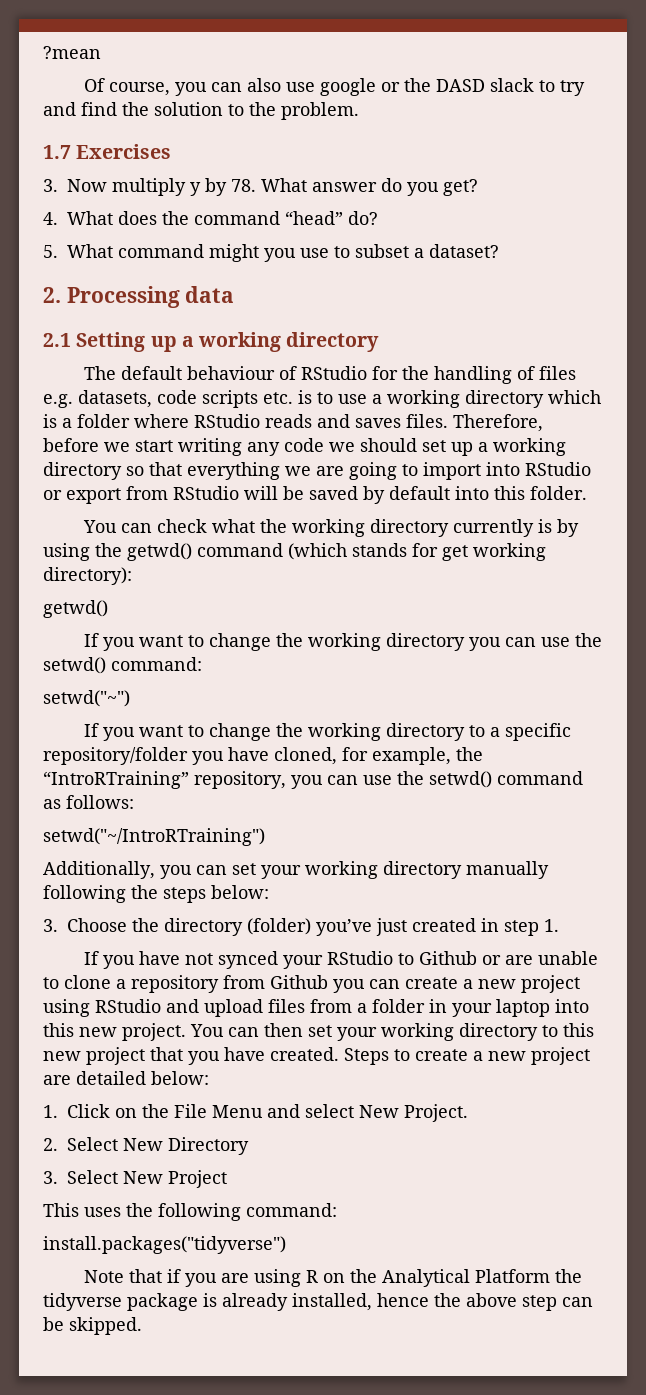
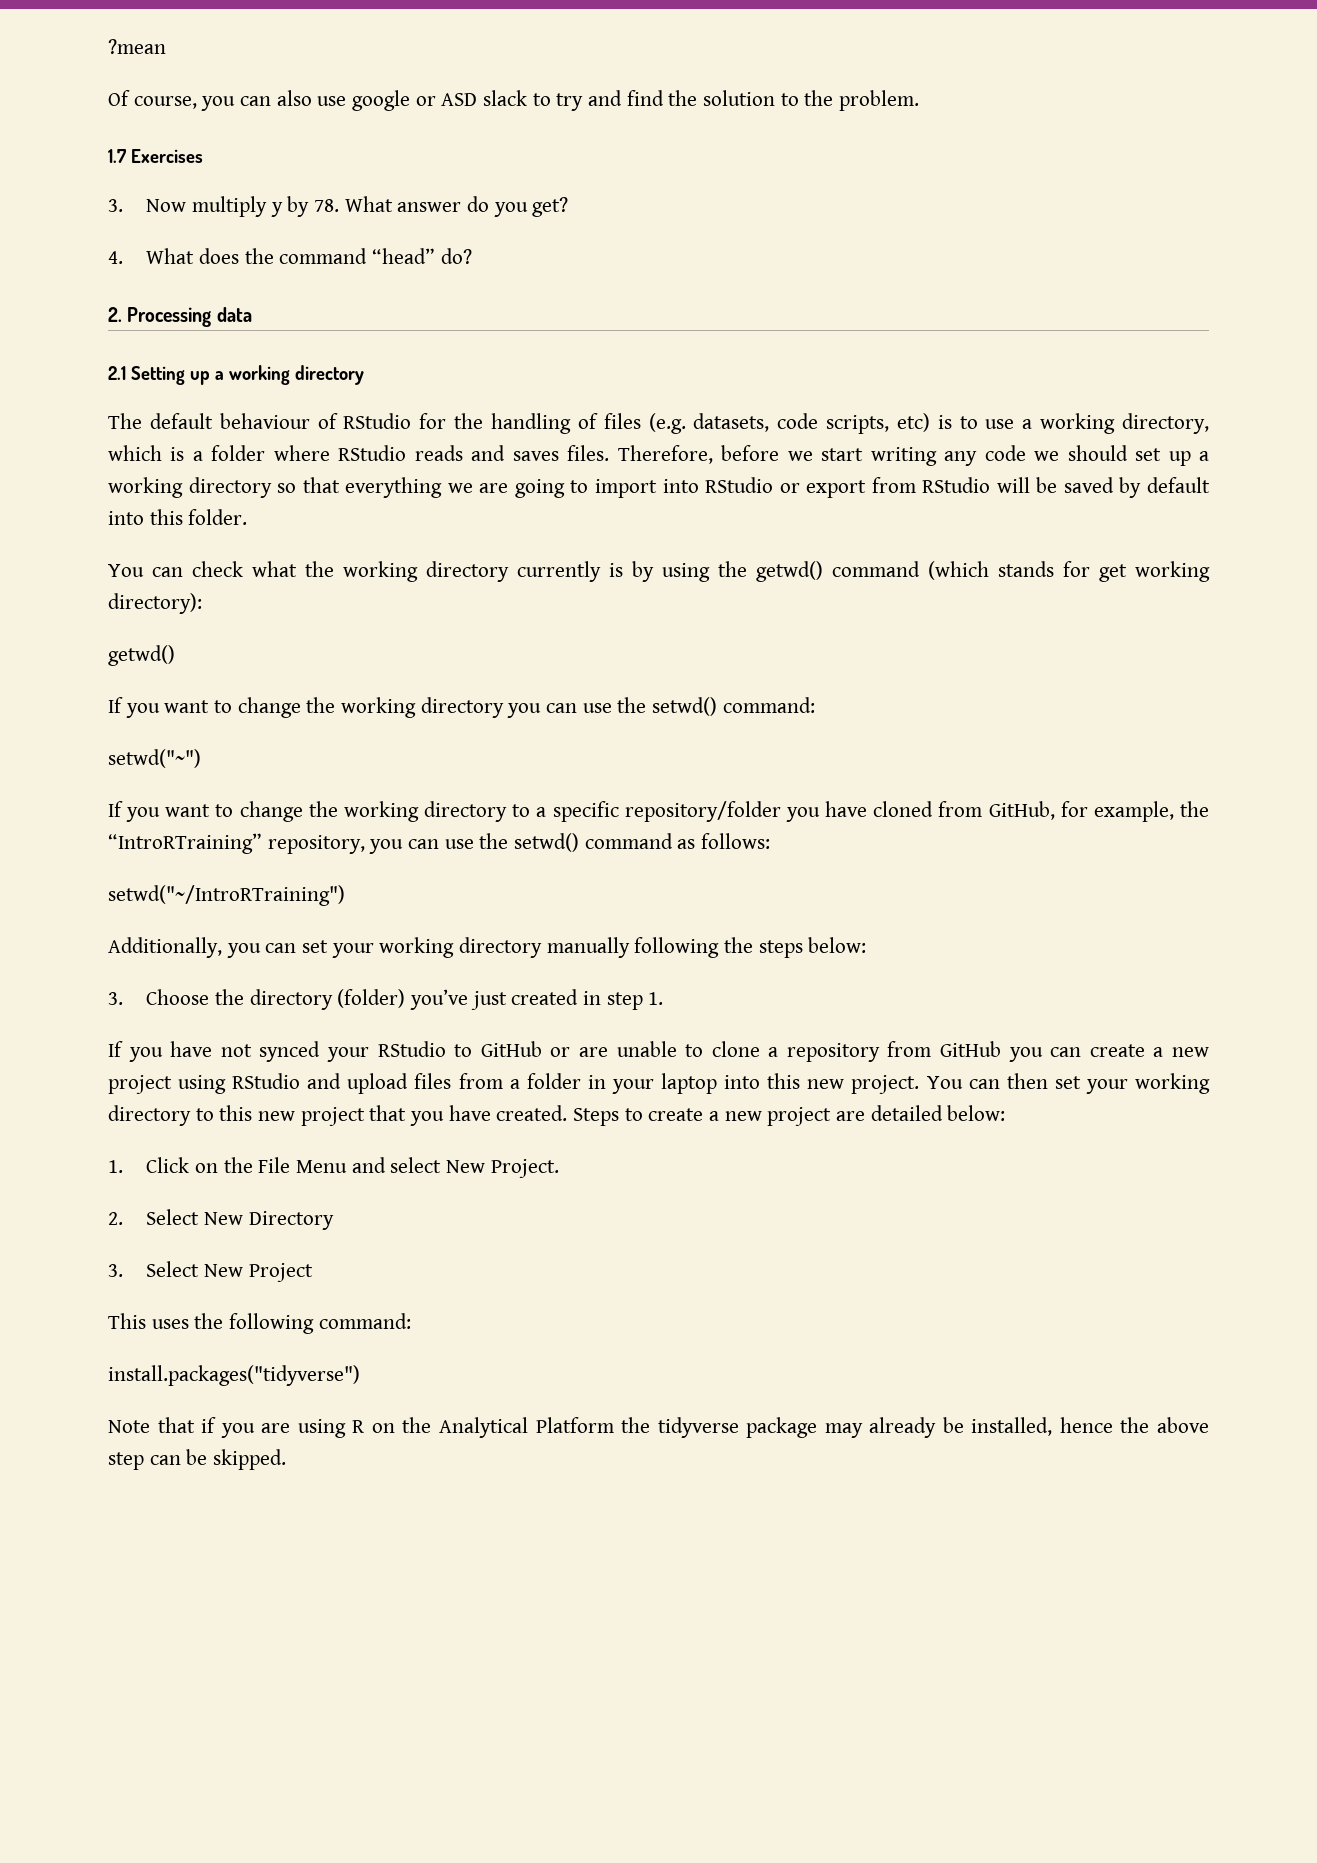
[403,78,485,92] the DASD -> [441,93,478,106] ASD
[43,244,499,262] // 5. What command might you use to subset a dataset? -> (472, 256) none
[43,394,73,408] e.g. -> [648,413,686,434] (e.g.
[202,390,293,408] scripts etc. -> [826,413,930,434] scripts, etc)
[465,390,544,408] directory -> [1122,413,1210,434] directory,
[274,747,337,765] cloned, -> [873,801,1055,820] cloned from GitHub,
[418,951,477,965] Github -> [480,1041,542,1057] GitHub
[270,975,328,989] Github -> [940,1041,1002,1057] GitHub
[203,1293,288,1311] is already -> [824,1417,964,1438] may already be

